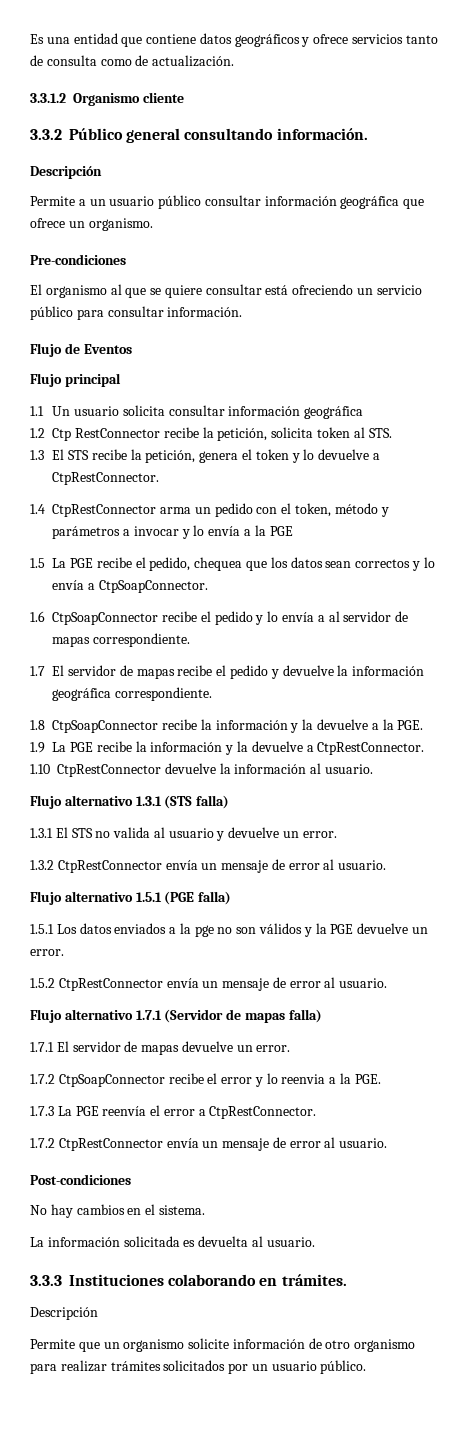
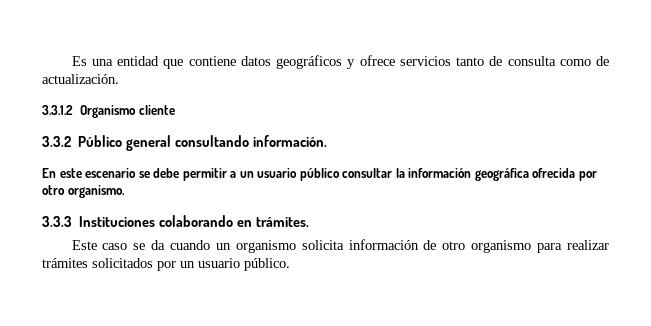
[30,166,102,179] [30,196,75,206] Descripción // Permite -> [42,168,227,181] En este escenario se debe permitir
[264,196,425,209] [30,218,153,231] [30,254,126,265] [30,284,422,298] [30,306,243,320] [30,343,132,357] [30,373,121,387] [30,405,364,419] [30,427,392,441] [30,449,380,463] [52,472,160,485] [30,503,389,517] [52,525,293,539] [30,557,435,571] [52,580,208,593] [30,611,409,625] [52,633,191,647] [30,665,425,679] [52,687,213,701] [30,719,424,733] [30,741,425,755] [30,763,373,777] [30,795,230,809] [30,827,337,841] [30,859,387,873] [30,891,232,905] [30,923,428,937] [30,949,64,956] [30,977,388,991] [30,1009,322,1023] [30,1041,291,1055] [30,1073,381,1087] [30,1105,317,1119] [30,1137,388,1151] [30,1174,131,1185] [30,1204,205,1218] [30,1236,315,1247] información geográfica que ofrece un organismo. // Pre-condiciones // El organismo al que se quiere consultar está ofreciendo un servicio público para consultar información. // Flujo de Eventos // Flujo principal // 1.1 Un usuario solicita consultar información geográfica // 1.2 Ctp RestConnector recibe la petición, solicita token al STS. // 1.3 El STS recibe la petición, genera el token y lo devuelve a CtpRestConnector. // 1.4 CtpRestConnector arma un pedido con el token, método y parámetros a invocar y lo envía a la PGE // 1.5 La PGE recibe el pedido, chequea que los datos sean correctos y lo envía a CtpSoapConnector. // 1.6 CtpSoapConnector recibe el pedido y lo envía a al servidor de mapas correspondiente. // 1.7 El servidor de mapas recibe el pedido y devuelve la información geográfica correspondiente. // 1.8 CtpSoapConnector recibe la información y la devuelve a la PGE. // 1.9 La PGE recibe la información y la devuelve a CtpRestConnector. // 1.10 CtpRestConnector devuelve la información al usuario. // Flujo alternativo 1.3.1 (STS falla) // 1.3.1 El STS no valida al usuario y devuelve un error. // 1.3.2 CtpRestConnector envía un mensaje de error al usuario. // Flujo alternativo 1.5.1 (PGE falla) // 1.5.1 Los datos enviados a la pge no son válidos y la PGE devuelve un error. // 1.5.2 CtpRestConnector envía un mensaje de error al usuario. // Flujo alternativo 1.7.1 (Servidor de mapas falla) // 1.7.1 El servidor de mapas devuelve un error. // 1.7.2 CtpSoapConnector recibe el error y lo reenvia a la PGE. // 1.7.3 La PGE reenvía el error a CtpRestConnector. // 1.7.2 CtpRestConnector envía un mensaje de error al usuario. // Post-condiciones // No hay cambios en el sistema. // La información solicitada es devuelta al usuario. -> [395,168,597,181] [42,185,125,198] la información geográfica ofrecida por otro organismo.
[30,1307,98,1320] [30,1339,100,1352] Descripción // Permite que -> [71,240,211,250] Este caso se da cuando
[188,1338,230,1349] solicite -> [301,240,344,250] solicita

